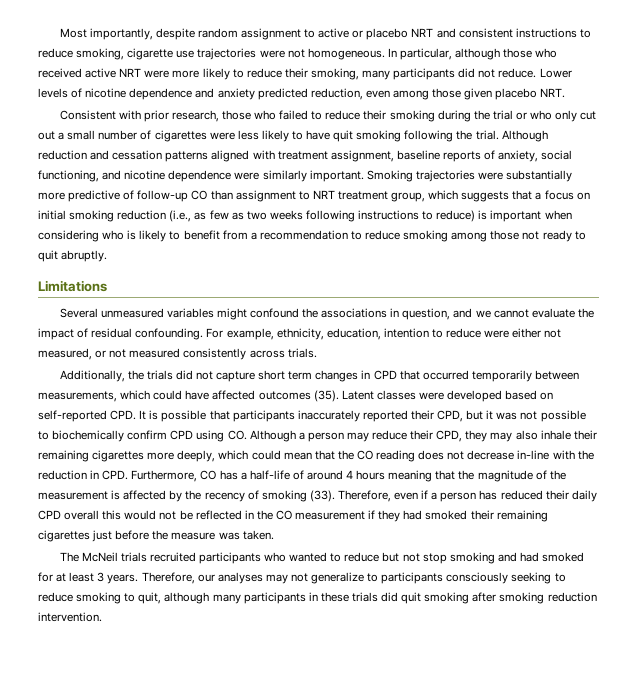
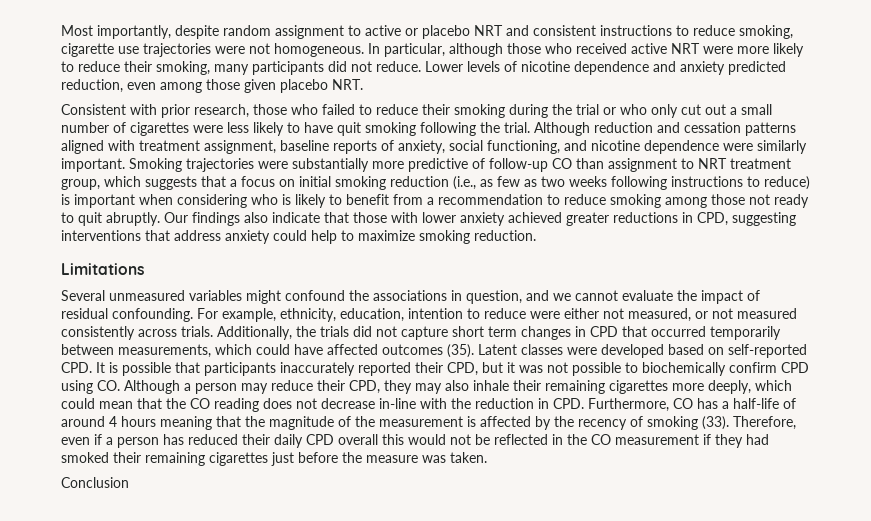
(108, 256) none -> [164,212,796,226] [61,230,536,244] Our findings also indicate that those with lower anxiety achieved greater reductions in CPD, suggesting interventions that address anxiety could help to maximize smoking reduction.
(317, 353) // -> (213, 331) none
[59,552,585,564] [38,572,566,584] [38,592,597,604] [38,612,102,622] The McNeil trials recruited participants who wanted to reduce but not stop smoking and had smoked for at least 3 years. Therefore, our analyses may not generalize to participants consciously seeking to reduce smoking to quit, although many participants in these trials did quit smoking after smoking reduction intervention. -> [61,477,129,488] Conclusion

